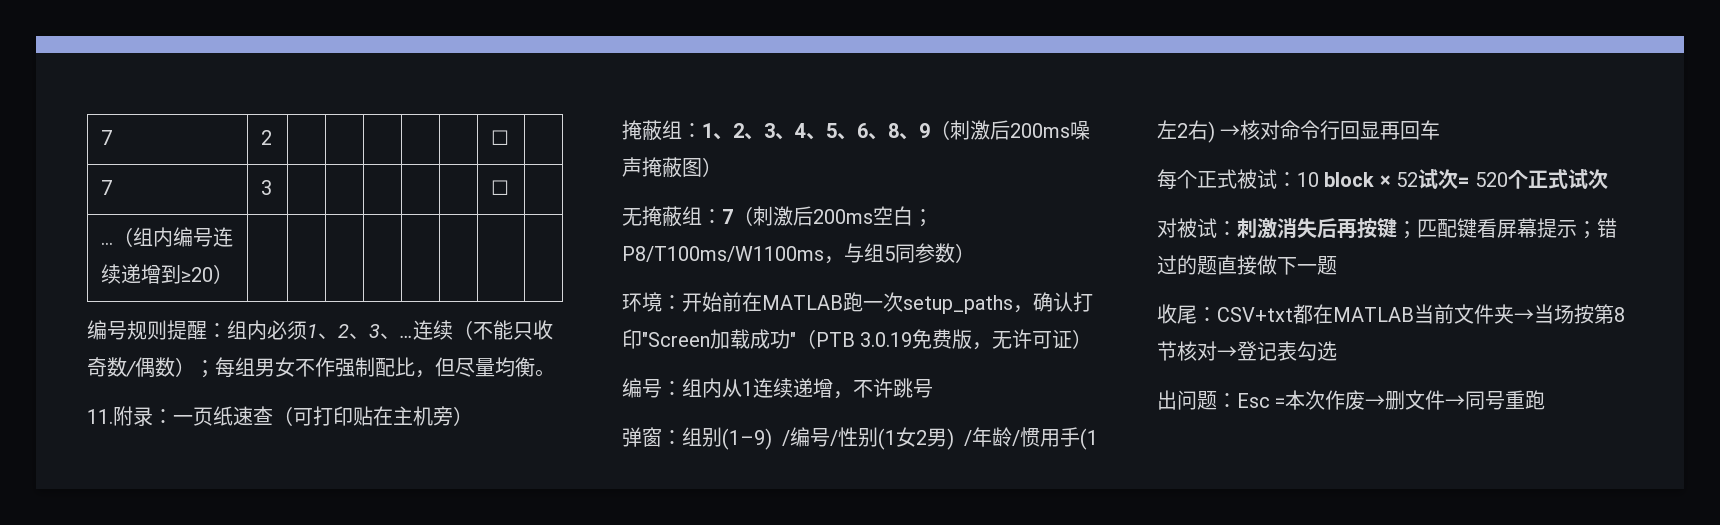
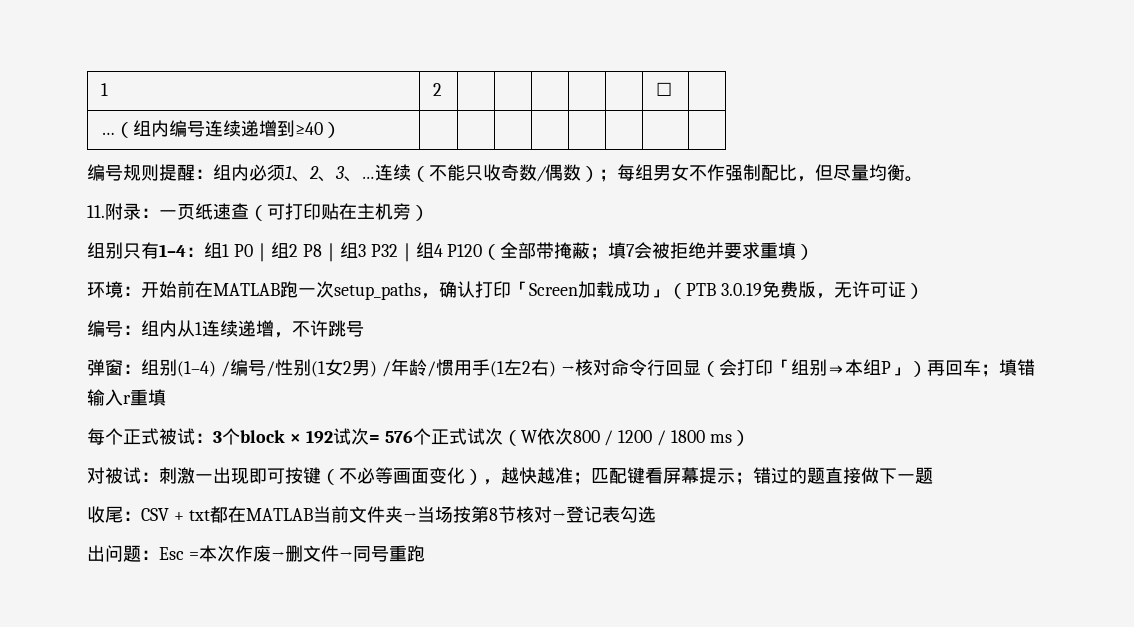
[100,130,112,145] 7 -> [101,83,109,96] 1
[100,180,112,195] [260,180,272,195] [490,180,509,195] // 7 | 3 | | | | | | ☐ | -> (673, 89) none
[180,267,213,282] ≥20 -> [295,122,324,135] ≥40
[622,120,1090,141] [622,157,722,178] [622,206,933,227] [622,243,955,264] 掩蔽组：1、2、3、4、5、6、8、9（刺激后200ms噪声掩蔽图） // 无掩蔽组：7（刺激后200ms空白；P8/T100ms/W1100ms，与组5同参数 -> [87,242,797,262] 组别只有1–4：组1 P0｜组2 P8｜组3 P32｜组4 P120（全部带掩蔽；填7会被拒绝并要求重填
[642,332,710,347] "Screen -> [511,281,578,296] 「Screen
[790,332,796,347] " -> [650,289,668,298] 」
[722,428,772,450] (1–9) -> [177,361,216,377] (1–4)
[1380,120,1441,140] 再回车 -> [700,359,1035,377] [87,389,166,406] （会打印「组别⇒本组P」）再回车；填错输入r重填
[1297,172,1319,187] 10 -> [213,428,240,445] 3个
[1396,172,1419,187] 52 -> [305,430,333,444] 192
[1474,172,1508,187] 520 -> [384,430,413,443] 576
[1157,218,1397,239] // 对被试：刺激消失后再按键 -> [502,428,750,446] [87,467,573,485] （W依次800 / 1200 / 1800 ms） // 对被试：刺激一出现即可按键（不必等画面变化），越快越准
[1217,307,1293,322] CSV+txt -> [141,508,210,521] CSV + txt

